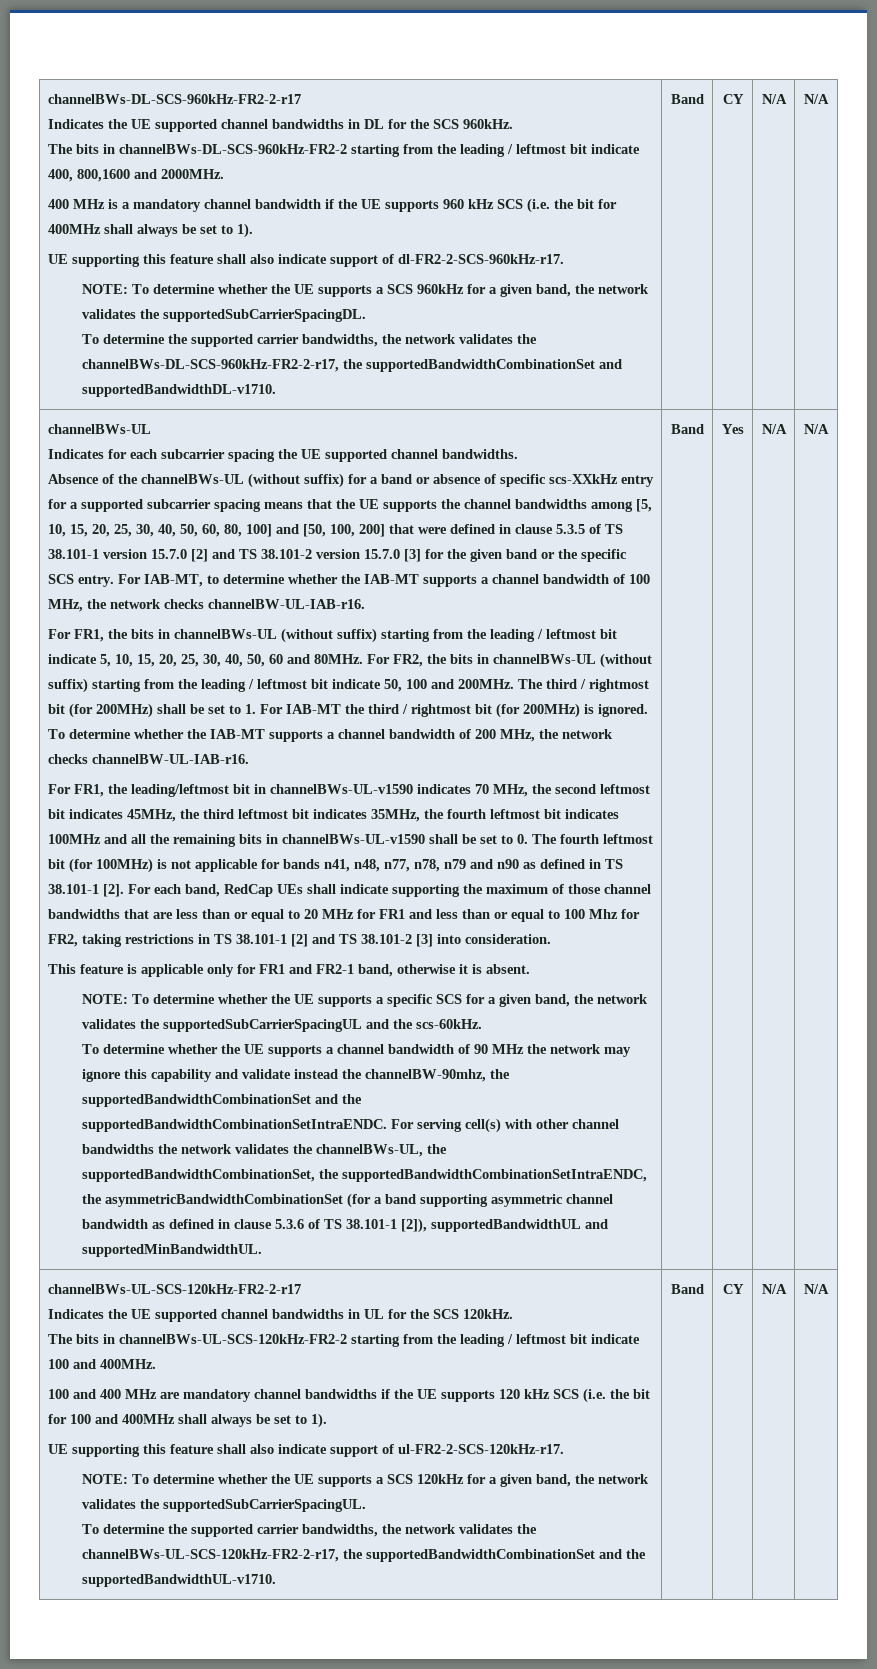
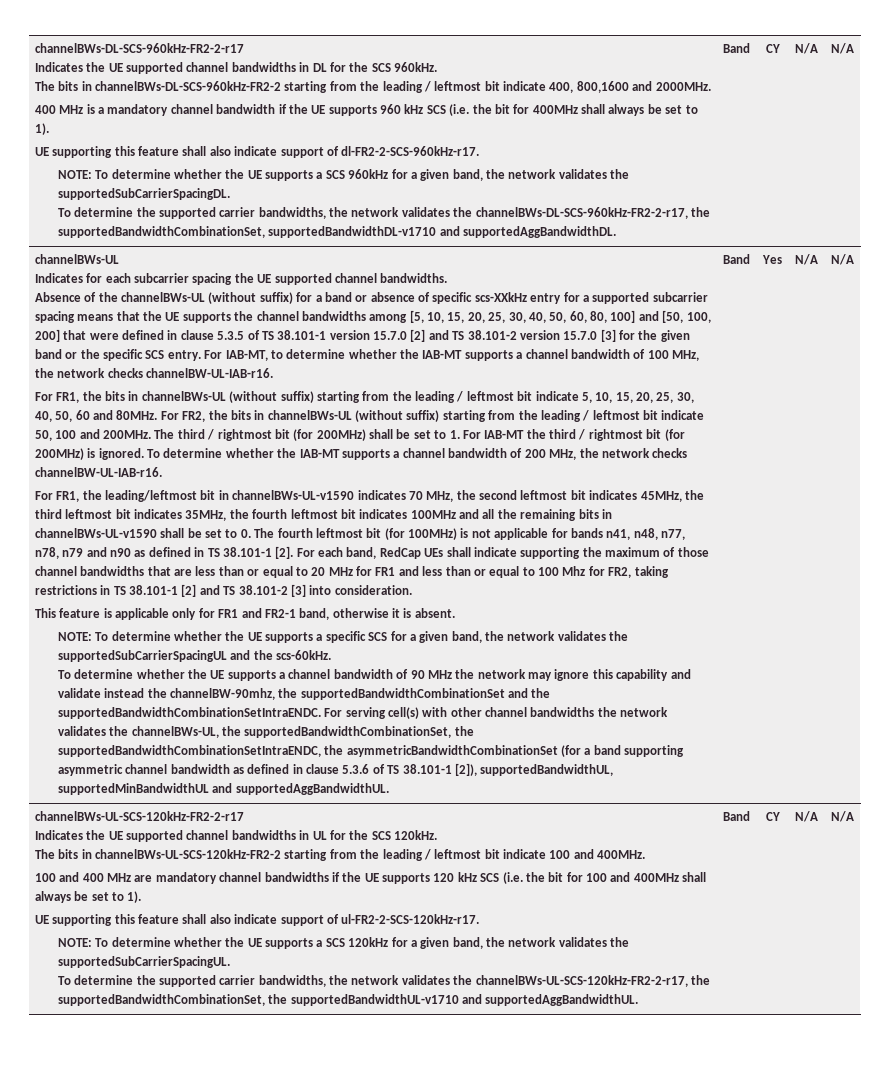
[366,359,623,372] [82,384,277,397] supportedBandwidthCombinationSet and supportedBandwidthDL-v1710. -> [57,226,616,238] supportedBandwidthCombinationSet, supportedBandwidthDL-v1710 and supportedAggBandwidthDL.
[431,1219,609,1232] [82,1244,263,1257] supportedBandwidthUL and supportedMinBandwidthUL. -> [480,764,614,776] [57,783,389,795] supportedBandwidthUL, supportedMinBandwidthUL and supportedAggBandwidthUL.
[366,1549,647,1562] [82,1574,277,1587] supportedBandwidthCombinationSet and the supportedBandwidthUL-v1710. -> [57,994,639,1006] supportedBandwidthCombinationSet, the supportedBandwidthUL-v1710 and supportedAggBandwidthUL.

